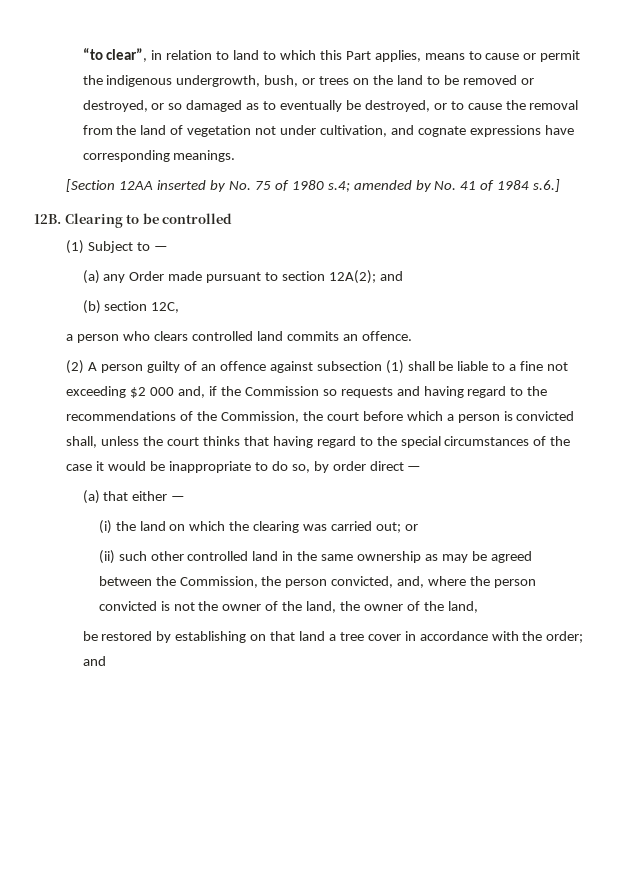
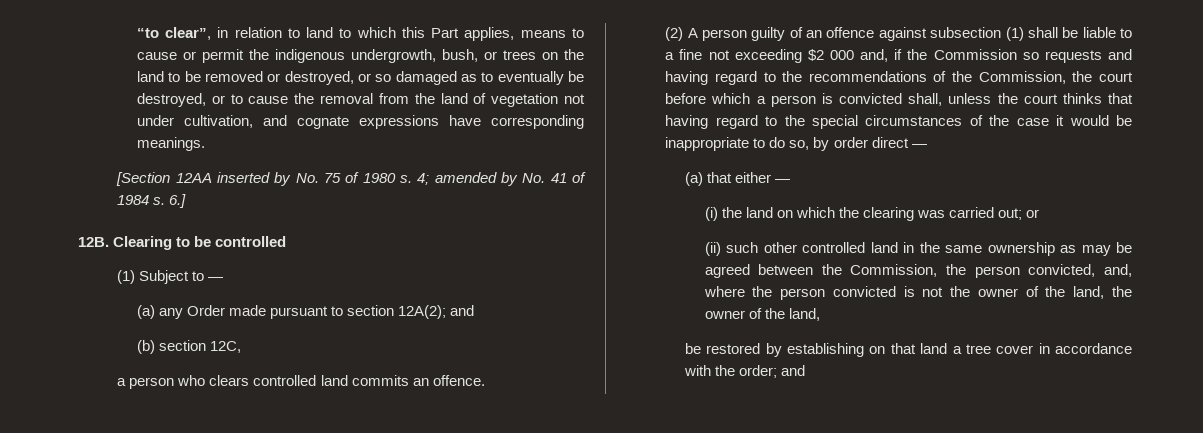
[327,181,350,192] s.4; -> [399,173,430,185] s. 4;
[533,179,561,192] s.6.] -> [153,194,187,208] s. 6.]

